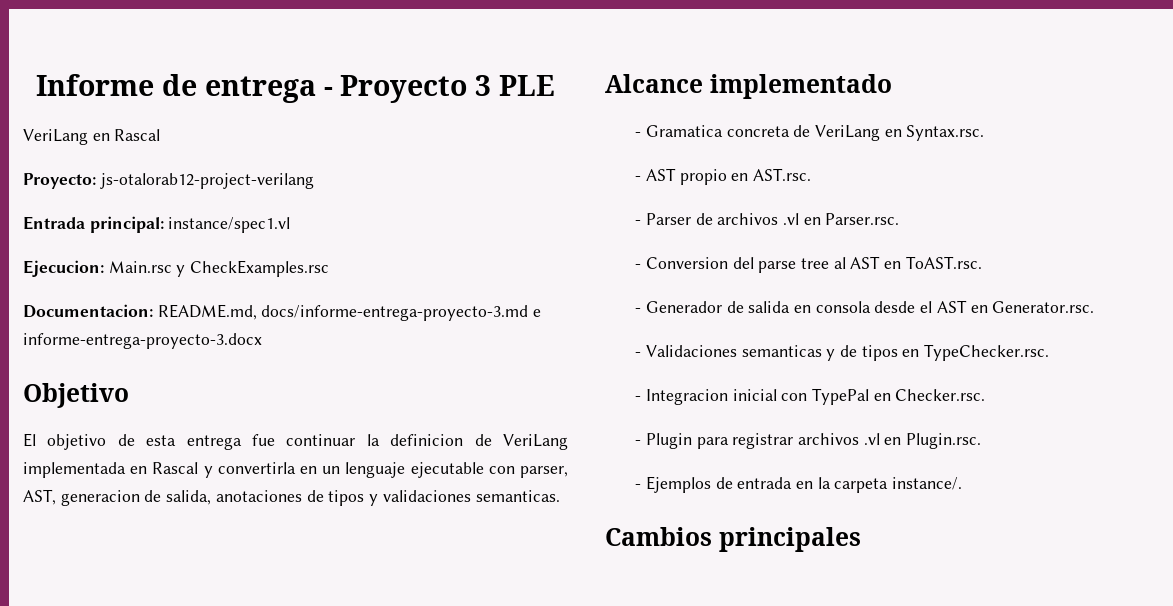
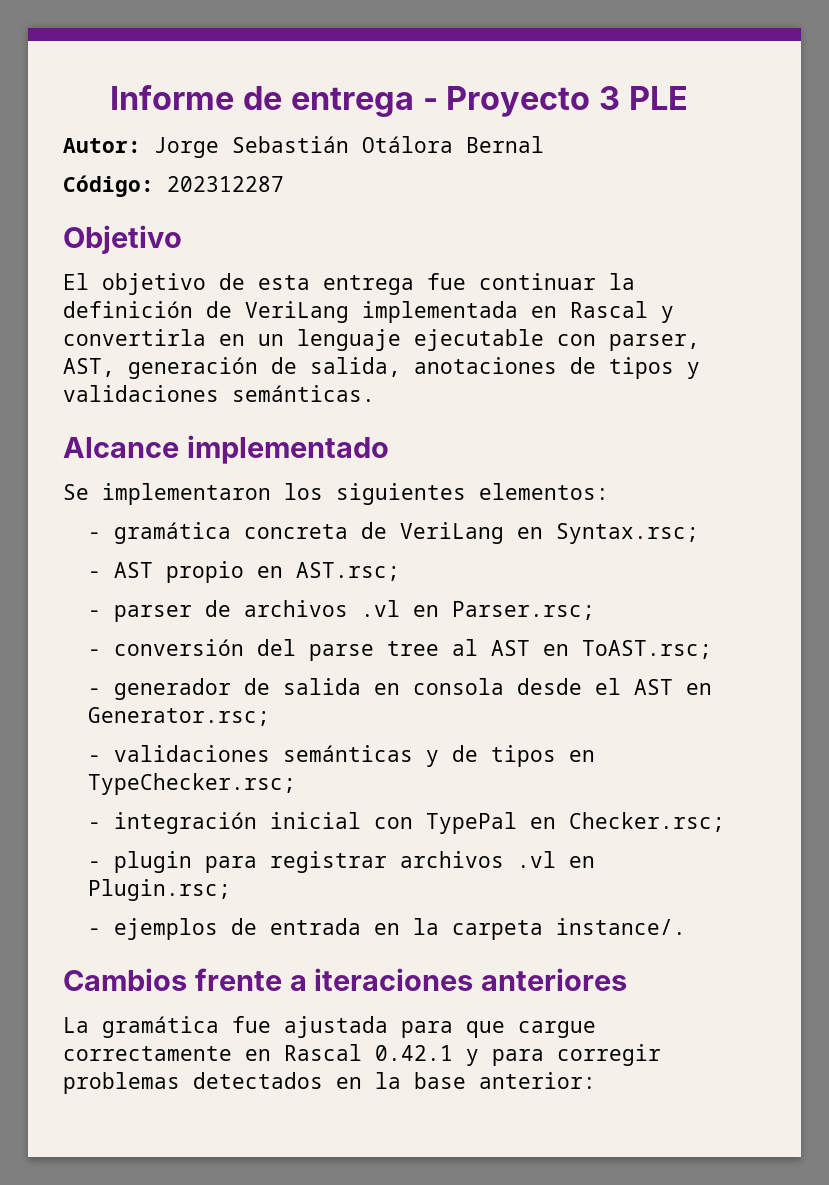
[23,129,161,145] [23,173,314,189] [23,216,291,233] [23,260,330,277] [23,304,542,321] [23,333,262,349] VeriLang en Rascal // Proyecto: js-otalorab12-project-verilang // Entrada principal: instance/spec1.vl // Ejecucion: Main.rsc y CheckExamples.rsc // Documentacion: README.md, docs/informe-entrega-proyecto-3.md e informe-entrega-proyecto-3.docx -> [63,136,544,158] [63,175,284,197] Autor: Jorge Sebastián Otálora Bernal // Código: 202312287
[390,434,464,446] definicion -> [63,301,193,318] definición
[60,490,140,506] generacion -> [128,357,258,379] generación
[475,490,560,502] semanticas. -> [232,385,375,402] semánticas.
[635,125,723,137] // - Gramatica -> [63,483,609,505] [87,522,231,544] // Se implementaron los siguientes elementos: // - gramática
[906,125,985,141] Syntax.rsc. -> [555,523,699,544] Syntax.rsc;
[752,168,811,181] [635,213,691,225] AST.rsc. // - Parser -> [295,562,400,581] [87,605,192,622] AST.rsc; // - parser
[825,213,900,225] [635,257,728,269] Parser.rsc. // - Conversion -> [451,601,595,620] [87,639,244,656] Parser.rsc; // - conversión
[905,256,982,269] [635,301,722,313] ToAST.rsc. // - Generador -> [581,640,712,659] [87,678,231,700] ToAST.rsc; // - generador
[992,301,1095,313] [635,345,822,357] Generator.rsc. // - Validaciones semanticas -> [87,707,270,726] [87,745,413,762] Generator.rsc; // - validaciones semánticas
[924,344,1050,361] [635,389,728,405] TypeChecker.rsc. // - Integracion -> [87,773,296,795] [87,812,257,834] TypeChecker.rsc; // - integración
[895,389,986,401] [635,433,692,449] Checker.rsc. // - Plugin -> [568,812,725,832] [87,851,192,873] Checker.rsc; // - plugin
[906,433,982,449] [635,476,711,493] Plugin.rsc. // - Ejemplos -> [87,879,231,901] [87,918,218,940] Plugin.rsc; // - ejemplos
[718,527,861,552] principales -> [194,968,628,991] [63,1016,596,1038] [63,1044,661,1066] [63,1072,596,1094] frente a iteraciones anteriores // La gramática fue ajustada para que cargue correctamente en Rascal 0.42.1 y para corregir problemas detectados en la base anterior:

